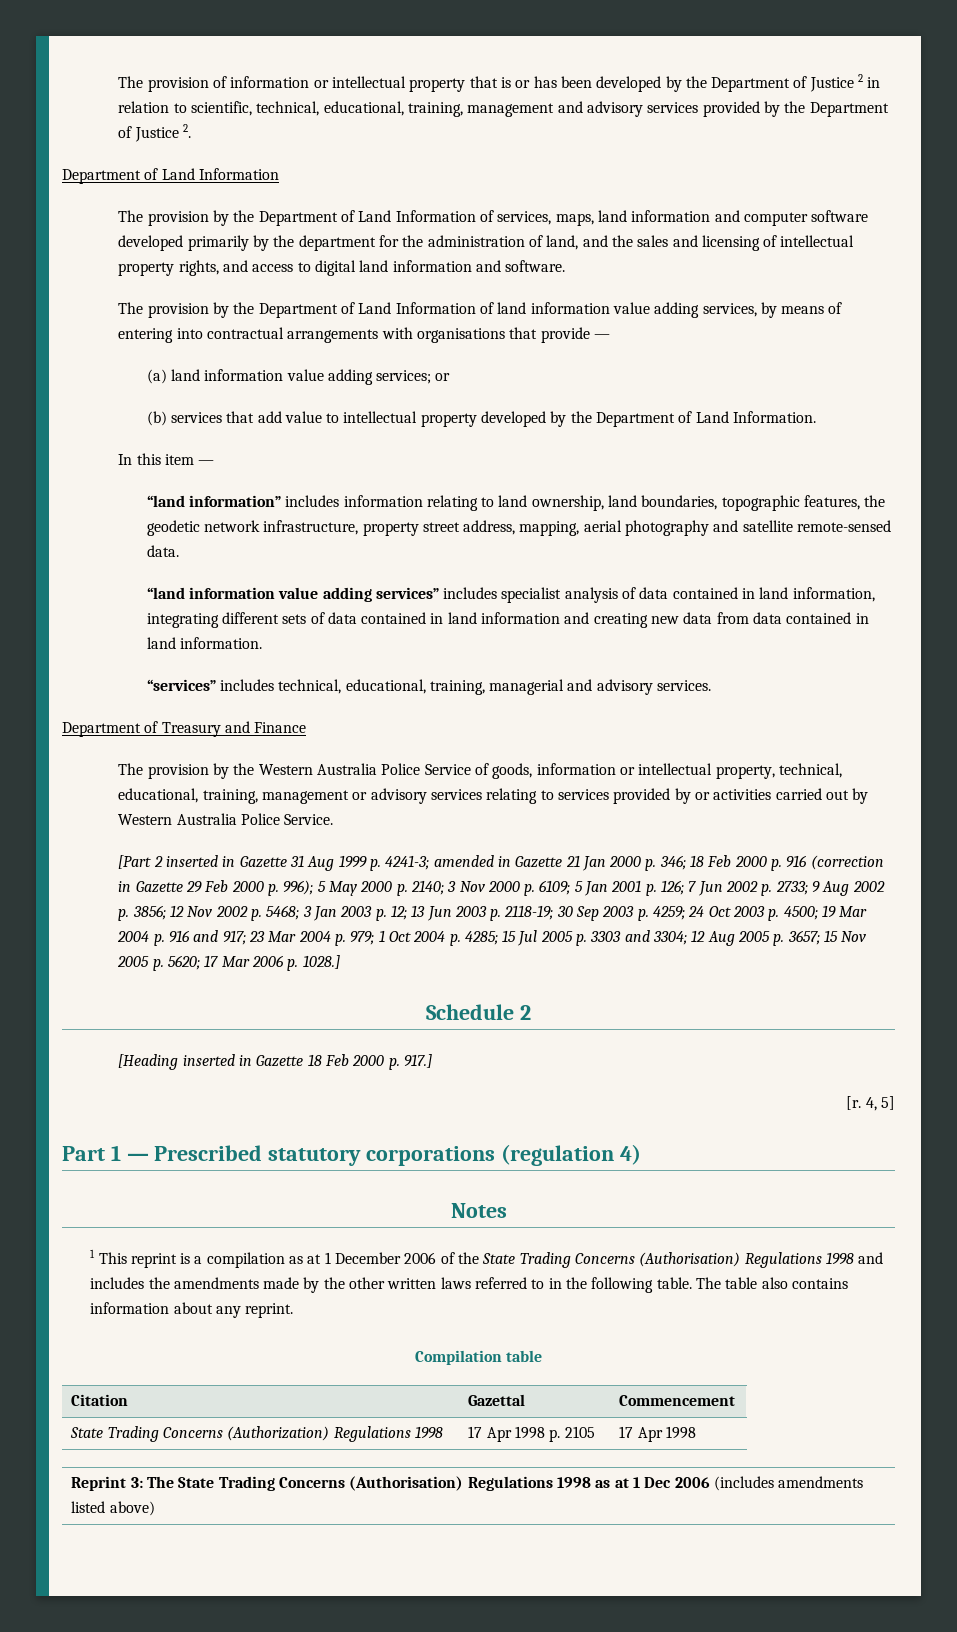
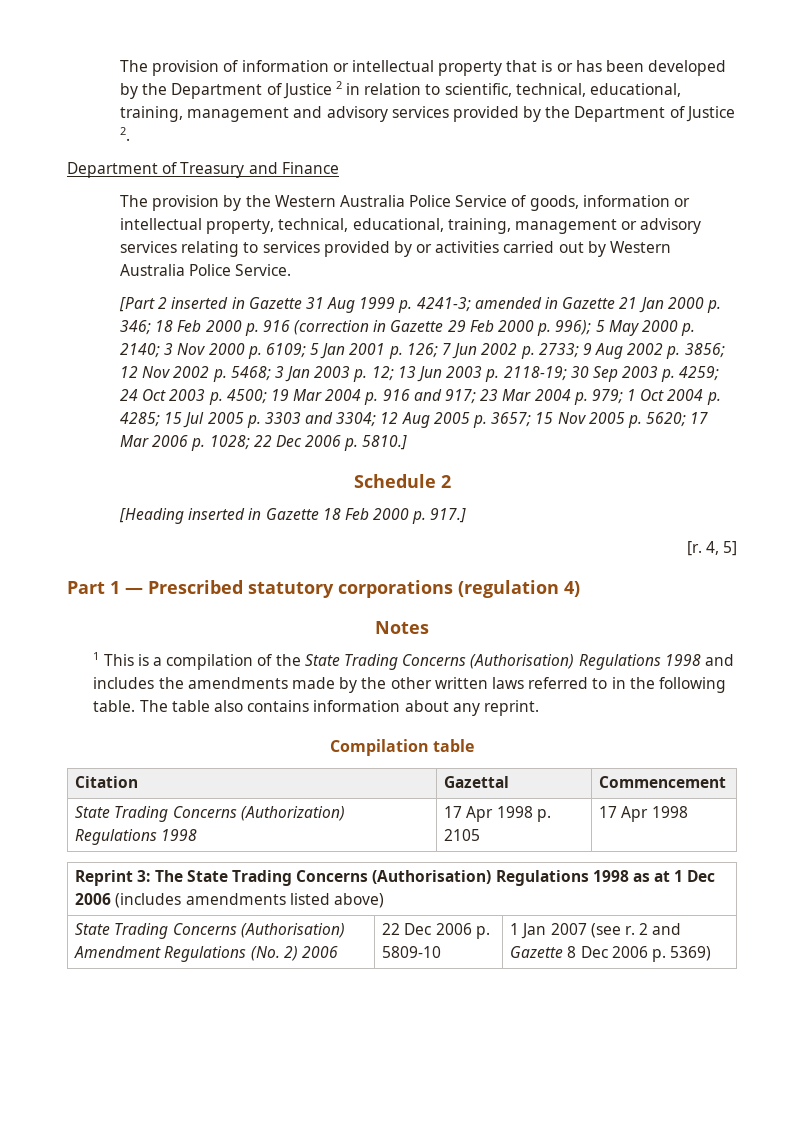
[62,168,279,184] [118,210,869,226] [118,235,855,251] [118,260,566,276] [118,302,843,318] [118,327,610,343] [146,369,451,385] [146,411,817,427] [118,453,215,465] [146,495,886,511] [146,520,892,536] [146,545,179,557] [146,587,875,603] [146,612,869,628] [146,637,262,649] [146,679,712,695] // Department of Land Information // The provision by the Department of Land Information of services, maps, land information and computer software developed primarily by the department for the administration of land, and the sales and licensing of intellectual property rights, and access to digital land information and software. // The provision by the Department of Land Information of land information value adding services, by means of entering into contractual arrangements with organisations that provide — // (a) land information value adding services; or // (b) services that add value to intellectual property developed by the Department of Land Information. // In this item — // “land information” includes information relating to land ownership, land boundaries, topographic features, the geodetic network infrastructure, property street address, mapping, aerial photography and satellite remote-sensed data. // “land information value adding services” includes specialist analysis of data contained in land information, integrating different sets of data contained in land information and creating new data from data contained in land information. // “services” includes technical, educational, training, managerial and advisory services. -> (130, 134) none
[302,955,340,969] 1028.] -> [209,435,408,451] 1028; 22 Dec 2006 p. 5810.]
[130,1253,177,1268] reprint -> (134, 660) none
[289,1252,437,1264] as at 1 December 2006 -> (254, 662) none
(155, 1508) none -> [75,923,345,939] [74,946,338,962] [382,923,490,939] [382,946,442,958] [510,923,682,939] [510,946,712,962] // State Trading Concerns (Authorisation) Amendment Regulations (No. 2) 2006 | 22 Dec 2006 p. 5809-10 | 1 Jan 2007 (see r. 2 and Gazette 8 Dec 2006 p. 5369)

